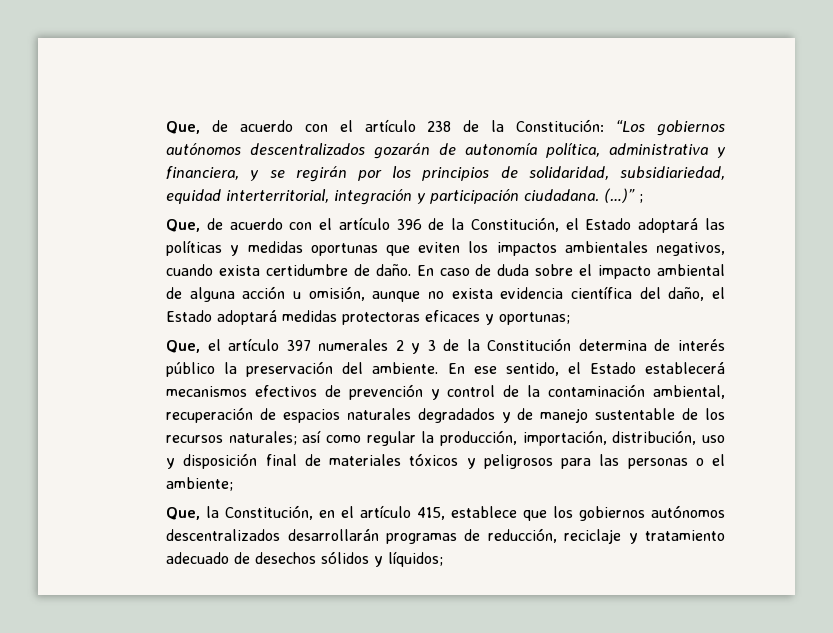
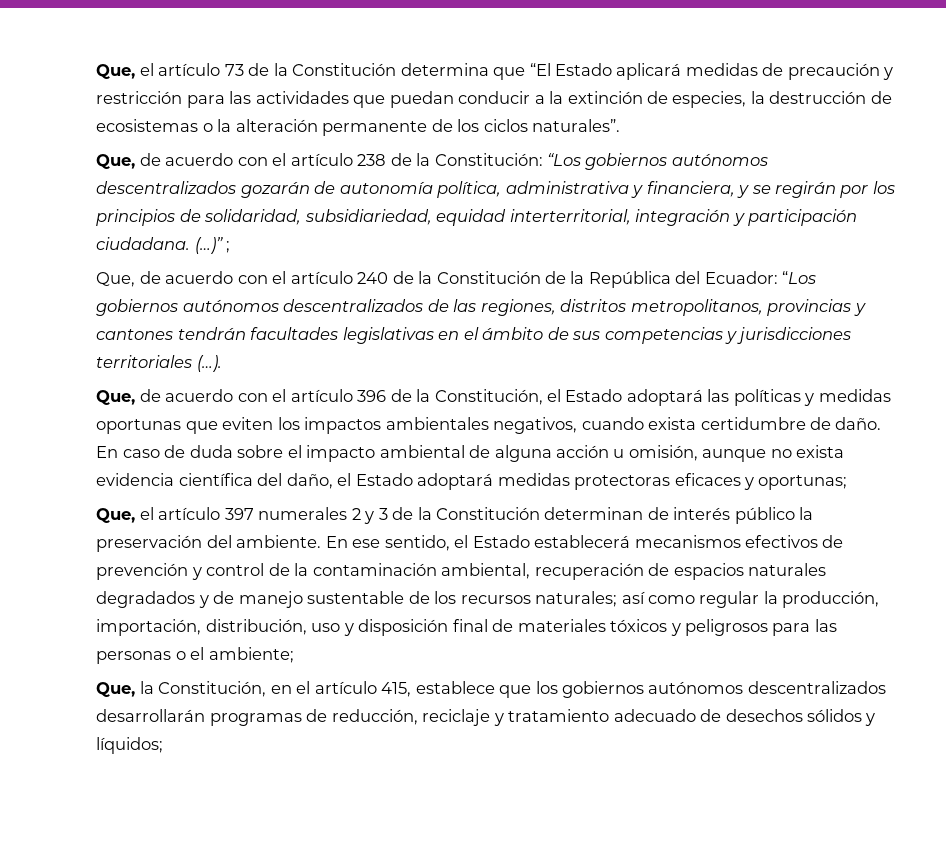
[166,121,201,134] Que, -> [96,63,894,80] [96,91,892,108] [96,119,621,136] [96,154,136,169] Que, el artículo 73 de la Constitución determina que “El Estado aplicará medidas de precaución y restricción para las actividades que puedan conducir a la extinción de especies, la destrucción de ecosistemas o la alteración permanente de los ciclos naturales”. // Que,
(644, 198) none -> [96,271,817,288] [96,299,866,316] [96,327,852,344] [96,355,222,372] // Que, de acuerdo con el artículo 240 de la Constitución de la República del Ecuador: “Los gobiernos autónomos descentralizados de las regiones, distritos metropolitanos, provincias y cantones tendrán facultades legislativas en el ámbito de sus competencias y jurisdicciones territoriales (…).
[578,339,647,351] determina -> [544,507,644,520] determinan

